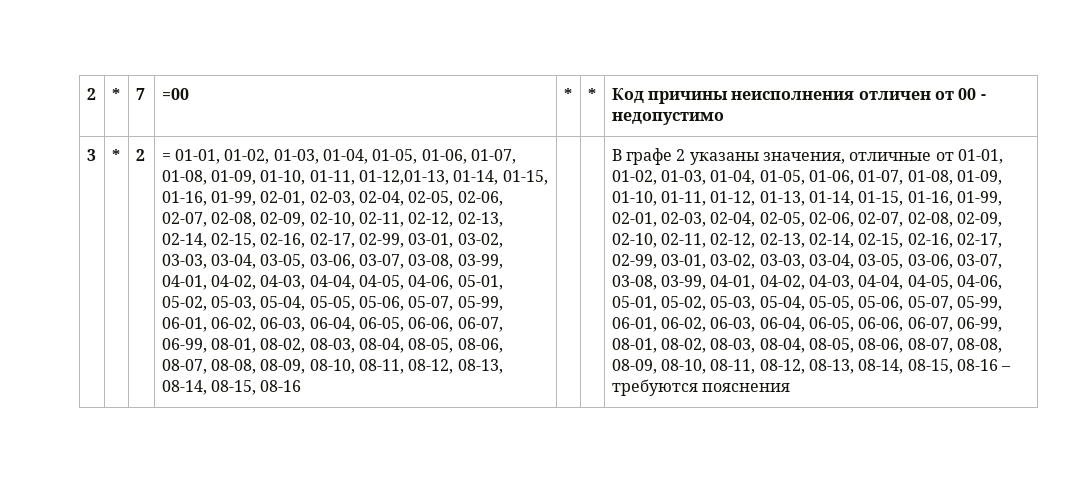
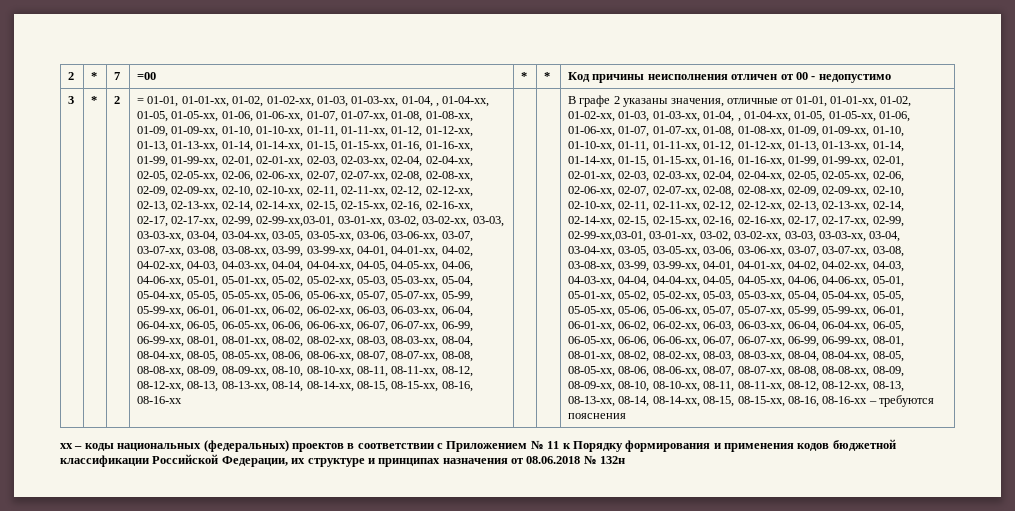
[224,149,516,164] [161,170,548,185] [161,191,503,206] [161,212,503,227] [161,233,503,248] [161,254,503,269] [161,275,503,290] [161,296,503,311] [161,317,503,332] [161,338,503,353] [161,359,503,374] [161,380,302,395] 01-02, 01-03, 01-04, 01-05, 01-06, 01-07, 01-08, 01-09, 01-10, 01-11, 01-12,01-13, 01-14, 01-15, 01-16, 01-99, 02-01, 02-03, 02-04, 02-05, 02-06, 02-07, 02-08, 02-09, 02-10, 02-11, 02-12, 02-13, 02-14, 02-15, 02-16, 02-17, 02-99, 03-01, 03-02, 03-03, 03-04, 03-05, 03-06, 03-07, 03-08, 03-99, 04-01, 04-02, 04-03, 04-04, 04-05, 04-06, 05-01, 05-02, 05-03, 05-04, 05-05, 05-06, 05-07, 05-99, 06-01, 06-02, 06-03, 06-04, 06-05, 06-06, 06-07, 06-99, 08-01, 08-02, 08-03, 08-04, 08-05, 08-06, 08-07, 08-08, 08-09, 08-10, 08-11, 08-12, 08-13, 08-14, 08-15, 08-16 -> [181,96,490,107] [137,111,473,122] [137,126,473,137] [137,141,473,152] [137,156,473,167] [137,171,473,182] [137,186,473,197] [137,201,473,212] [137,216,504,227] [137,231,473,242] [137,246,473,257] [137,261,473,272] [137,276,473,287] [137,291,473,302] [137,306,473,317] [137,321,473,332] [137,336,473,347] [137,351,473,362] [137,366,473,377] [137,381,473,392] [137,396,183,404] 01-01-хх, 01-02, 01-02-хх, 01-03, 01-03-хх, 01-04, , 01-04-хх, 01-05, 01-05-хх, 01-06, 01-06-хх, 01-07, 01-07-хх, 01-08, 01-08-хх, 01-09, 01-09-хх, 01-10, 01-10-хх, 01-11, 01-11-хх, 01-12, 01-12-хх, 01-13, 01-13-хх, 01-14, 01-14-хх, 01-15, 01-15-хх, 01-16, 01-16-хх, 01-99, 01-99-хх, 02-01, 02-01-хх, 02-03, 02-03-хх, 02-04, 02-04-хх, 02-05, 02-05-хх, 02-06, 02-06-хх, 02-07, 02-07-хх, 02-08, 02-08-хх, 02-09, 02-09-хх, 02-10, 02-10-хх, 02-11, 02-11-хх, 02-12, 02-12-хх, 02-13, 02-13-хх, 02-14, 02-14-хх, 02-15, 02-15-хх, 02-16, 02-16-хх, 02-17, 02-17-хх, 02-99, 02-99-хх,03-01, 03-01-хх, 03-02, 03-02-хх, 03-03, 03-03-хх, 03-04, 03-04-хх, 03-05, 03-05-хх, 03-06, 03-06-хх, 03-07, 03-07-хх, 03-08, 03-08-хх, 03-99, 03-99-хх, 04-01, 04-01-хх, 04-02, 04-02-хх, 04-03, 04-03-хх, 04-04, 04-04-хх, 04-05, 04-05-хх, 04-06, 04-06-хх, 05-01, 05-01-хх, 05-02, 05-02-хх, 05-03, 05-03-хх, 05-04, 05-04-хх, 05-05, 05-05-хх, 05-06, 05-06-хх, 05-07, 05-07-хх, 05-99, 05-99-хх, 06-01, 06-01-хх, 06-02, 06-02-хх, 06-03, 06-03-хх, 06-04, 06-04-хх, 06-05, 06-05-хх, 06-06, 06-06-хх, 06-07, 06-07-хх, 06-99, 06-99-хх, 08-01, 08-01-хх, 08-02, 08-02-хх, 08-03, 08-03-хх, 08-04, 08-04-хх, 08-05, 08-05-хх, 08-06, 08-06-хх, 08-07, 08-07-хх, 08-08, 08-08-хх, 08-09, 08-09-хх, 08-10, 08-10-хх, 08-11, 08-11-хх, 08-12, 08-12-хх, 08-13, 08-13-хх, 08-14, 08-14-хх, 08-15, 08-15-хх, 08-16, 08-16-хх
[611,170,1002,185] [611,191,1002,206] [611,212,1002,227] [611,233,1002,248] [611,254,1002,269] [611,275,1002,290] [611,296,1002,311] [611,317,1002,332] [611,338,1002,353] [611,359,1012,374] [611,379,791,396] 01-02, 01-03, 01-04, 01-05, 01-06, 01-07, 01-08, 01-09, 01-10, 01-11, 01-12, 01-13, 01-14, 01-15, 01-16, 01-99, 02-01, 02-03, 02-04, 02-05, 02-06, 02-07, 02-08, 02-09, 02-10, 02-11, 02-12, 02-13, 02-14, 02-15, 02-16, 02-17, 02-99, 03-01, 03-02, 03-03, 03-04, 03-05, 03-06, 03-07, 03-08, 03-99, 04-01, 04-02, 04-03, 04-04, 04-05, 04-06, 05-01, 05-02, 05-03, 05-04, 05-05, 05-06, 05-07, 05-99, 06-01, 06-02, 06-03, 06-04, 06-05, 06-06, 06-07, 06-99, 08-01, 08-02, 08-03, 08-04, 08-05, 08-06, 08-07, 08-08, 08-09, 08-10, 08-11, 08-12, 08-13, 08-14, 08-15, 08-16 – требуются пояснения -> [830,96,912,107] [568,111,911,122] [568,126,904,137] [568,141,904,152] [568,156,904,167] [568,171,904,182] [568,186,904,197] [568,201,904,212] [568,216,904,227] [568,231,901,242] [568,246,904,257] [568,261,904,272] [568,276,904,287] [568,291,904,302] [568,306,904,317] [568,321,904,332] [568,336,904,347] [568,351,904,362] [568,366,904,377] [568,381,904,392] [568,395,935,407] [568,413,627,419] [60,439,896,452] [60,454,626,467] 01-01-хх, 01-02, 01-02-хх, 01-03, 01-03-хх, 01-04, , 01-04-хх, 01-05, 01-05-хх, 01-06, 01-06-хх, 01-07, 01-07-хх, 01-08, 01-08-хх, 01-09, 01-09-хх, 01-10, 01-10-хх, 01-11, 01-11-хх, 01-12, 01-12-хх, 01-13, 01-13-хх, 01-14, 01-14-хх, 01-15, 01-15-хх, 01-16, 01-16-хх, 01-99, 01-99-хх, 02-01, 02-01-хх, 02-03, 02-03-хх, 02-04, 02-04-хх, 02-05, 02-05-хх, 02-06, 02-06-хх, 02-07, 02-07-хх, 02-08, 02-08-хх, 02-09, 02-09-хх, 02-10, 02-10-хх, 02-11, 02-11-хх, 02-12, 02-12-хх, 02-13, 02-13-хх, 02-14, 02-14-хх, 02-15, 02-15-хх, 02-16, 02-16-хх, 02-17, 02-17-хх, 02-99, 02-99-хх,03-01, 03-01-хх, 03-02, 03-02-хх, 03-03, 03-03-хх, 03-04, 03-04-хх, 03-05, 03-05-хх, 03-06, 03-06-хх, 03-07, 03-07-хх, 03-08, 03-08-хх, 03-99, 03-99-хх, 04-01, 04-01-хх, 04-02, 04-02-хх, 04-03, 04-03-хх, 04-04, 04-04-хх, 04-05, 04-05-хх, 04-06, 04-06-хх, 05-01, 05-01-хх, 05-02, 05-02-хх, 05-03, 05-03-хх, 05-04, 05-04-хх, 05-05, 05-05-хх, 05-06, 05-06-хх, 05-07, 05-07-хх, 05-99, 05-99-хх, 06-01, 06-01-хх, 06-02, 06-02-хх, 06-03, 06-03-хх, 06-04, 06-04-хх, 06-05, 06-05-хх, 06-06, 06-06-хх, 06-07, 06-07-хх, 06-99, 06-99-хх, 08-01, 08-01-хх, 08-02, 08-02-хх, 08-03, 08-03-хх, 08-04, 08-04-хх, 08-05, 08-05-хх, 08-06, 08-06-хх, 08-07, 08-07-хх, 08-08, 08-08-хх, 08-09, 08-09-хх, 08-10, 08-10-хх, 08-11, 08-11-хх, 08-12, 08-12-хх, 08-13, 08-13-хх, 08-14, 08-14-хх, 08-15, 08-15-хх, 08-16, 08-16-хх – требуются пояснения // хх – коды национальных (федеральных) проектов в соответствии с Приложением № 11 к Порядку формирования и применения кодов бюджетной классификации Российской Федерации, их структуре и принципах назначения от 08.06.2018 № 132н

